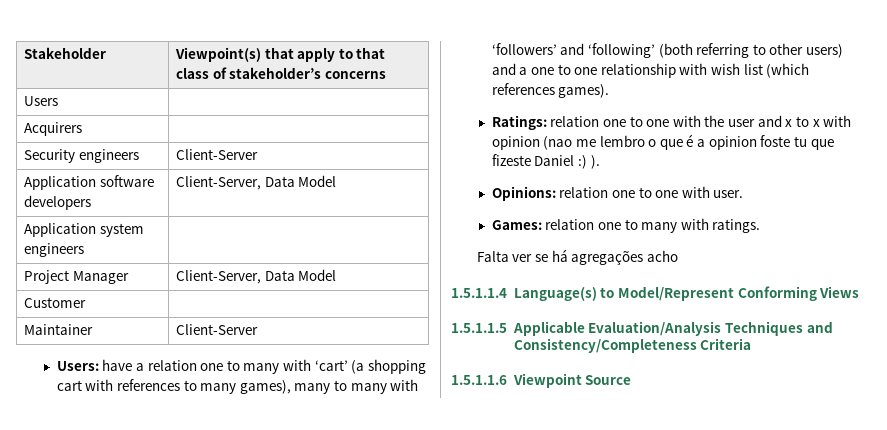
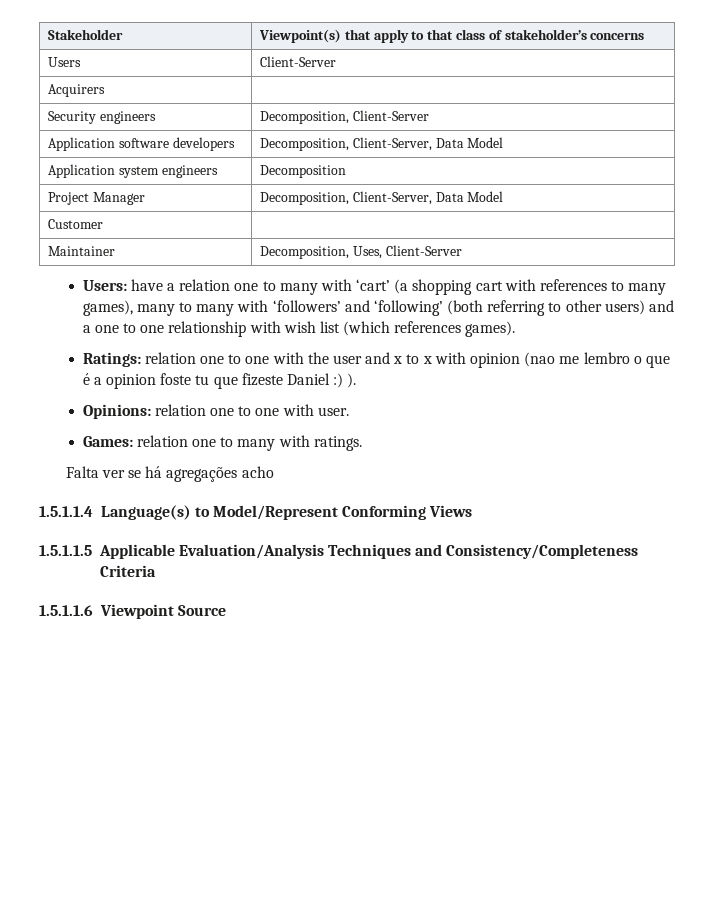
(58, 101) none -> [260,56,337,67] Client-Server
(139, 156) none -> [260,111,350,124] Decomposition,
(91, 202) none -> [260,138,350,151] Decomposition,
(84, 250) none -> [260,165,347,178] Decomposition
(129, 277) none -> [260,192,350,205] Decomposition,
(93, 329) none -> [260,246,382,259] Decomposition, Uses,

